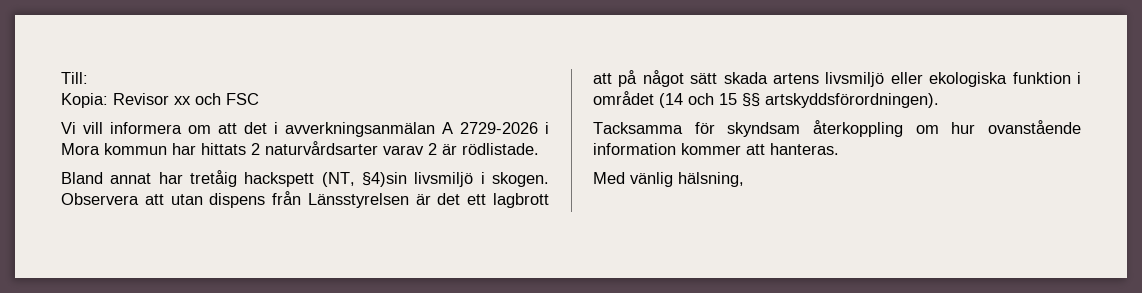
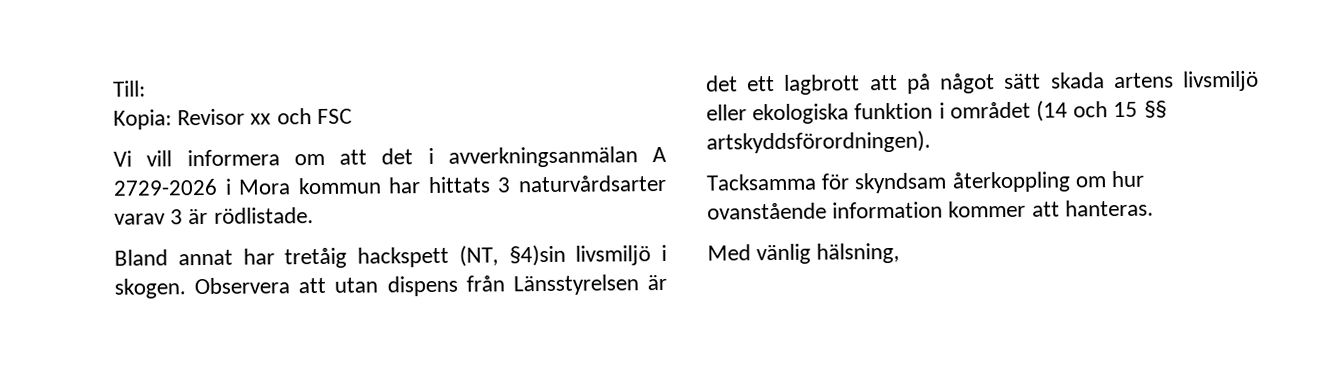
[251,143,260,155] 2 -> [497,177,512,193] 3
[428,143,437,155] 2 -> [170,209,184,225] 3

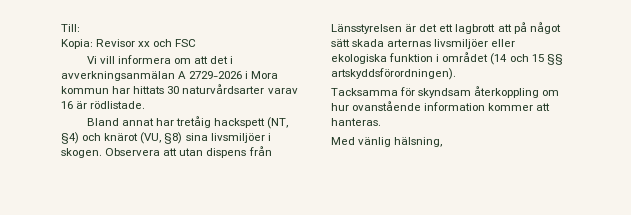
[497,177,512,193] 3 -> [167,86,180,94] 30
[170,209,184,225] 3 -> [61,101,73,109] 16
[508,244,652,267] §4)sin livsmiljö -> [61,132,265,144] §4) och knärot (VU, §8) sina livsmiljöer
[1113,70,1259,92] artens livsmiljö -> [387,39,489,49] arternas livsmiljöer

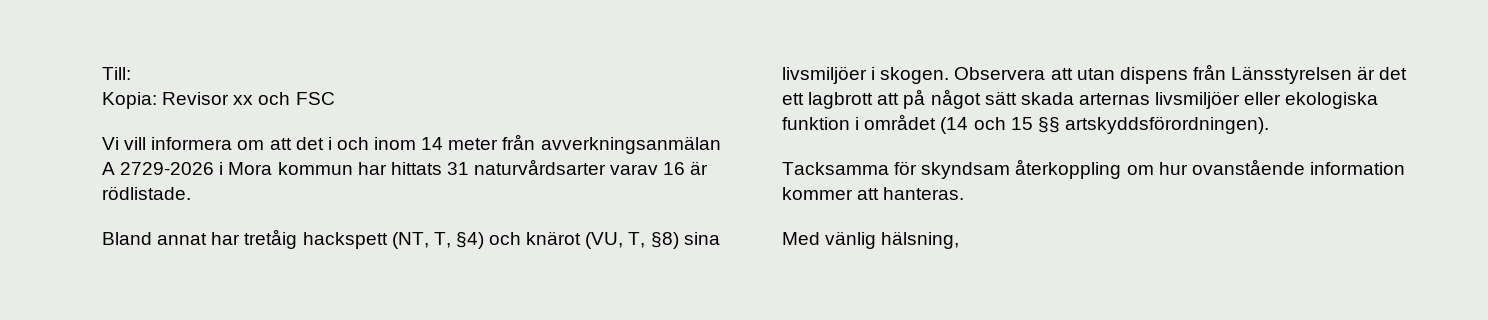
(234, 60) none -> [336,134,536,150] och inom 14 meter från
[167,86,180,94] 30 -> [446,162,469,175] 31
(289, 123) none -> [433,232,451,248] T,
(162, 138) none -> [628,232,646,248] T,

